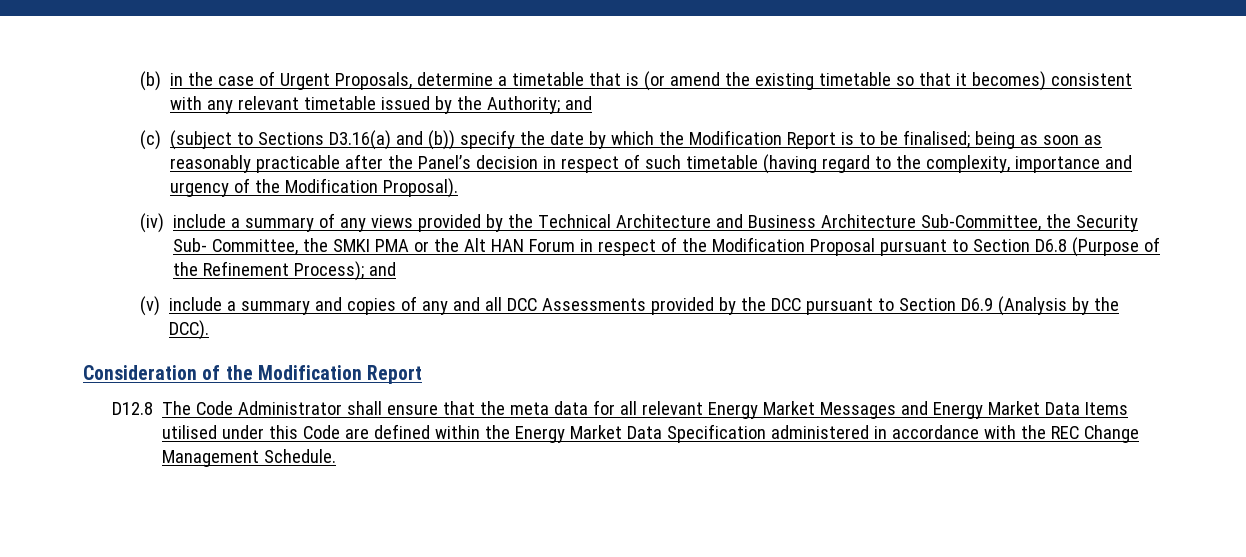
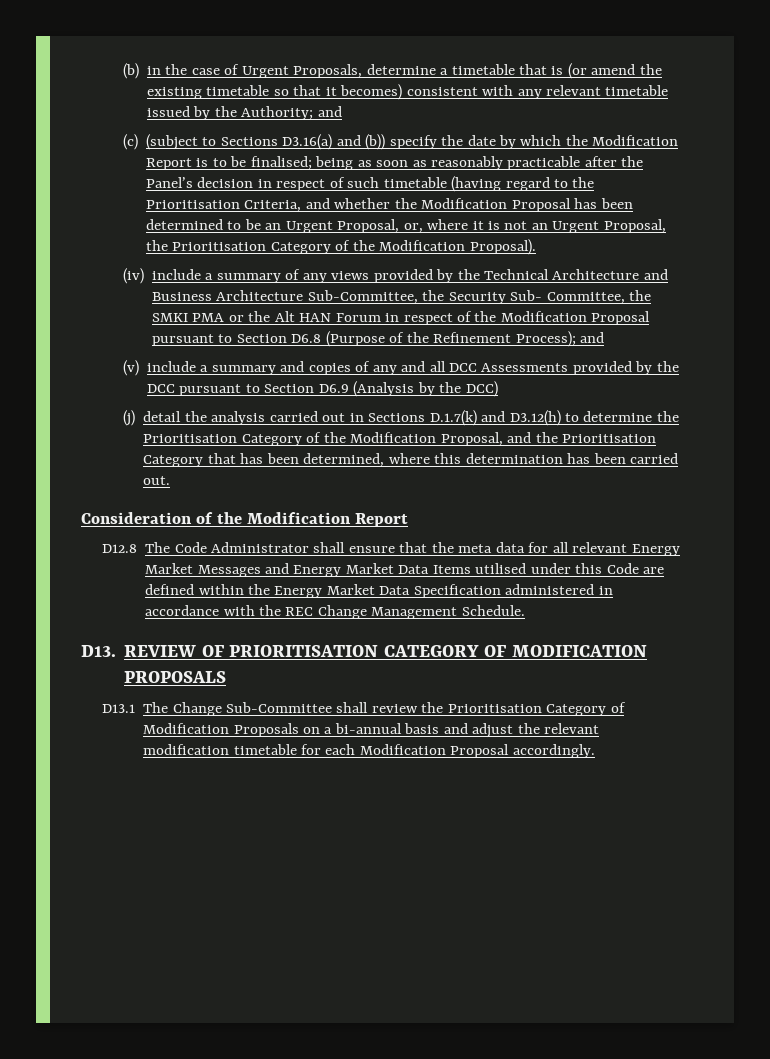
[926,155,1133,173] [170,182,230,197] complexity, importance and urgency -> [145,198,633,212] [145,219,666,233] [145,240,331,254] Prioritisation Criteria, and whether the Modification Proposal has been determined to be an Urgent Proposal, or, where it is not an Urgent Proposal, the Prioritisation Category
[169,320,210,340] DCC). -> [465,381,498,397] [122,410,679,426] [143,432,657,446] [143,453,678,467] [143,476,171,485] DCC) // (j) detail the analysis carried out in Sections D.1.7(k) and D3.12(h) to determine the Prioritisation Category of the Modification Proposal, and the Prioritisation Category that has been determined, where this determination has been carried out.
(336, 456) none -> [81,645,647,657] [124,671,227,683] [101,702,626,716] [143,723,600,738] [143,744,595,758] // D13. REVIEW OF PRIORITISATION CATEGORY OF MODIFICATION PROPOSALS // D13.1 The Change Sub-Committee shall review the Prioritisation Category of Modification Proposals on a bi-annual basis and adjust the relevant modification timetable for each Modification Proposal accordingly.

